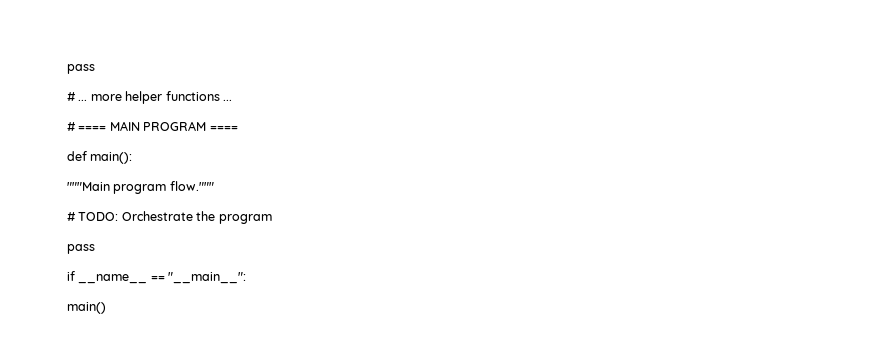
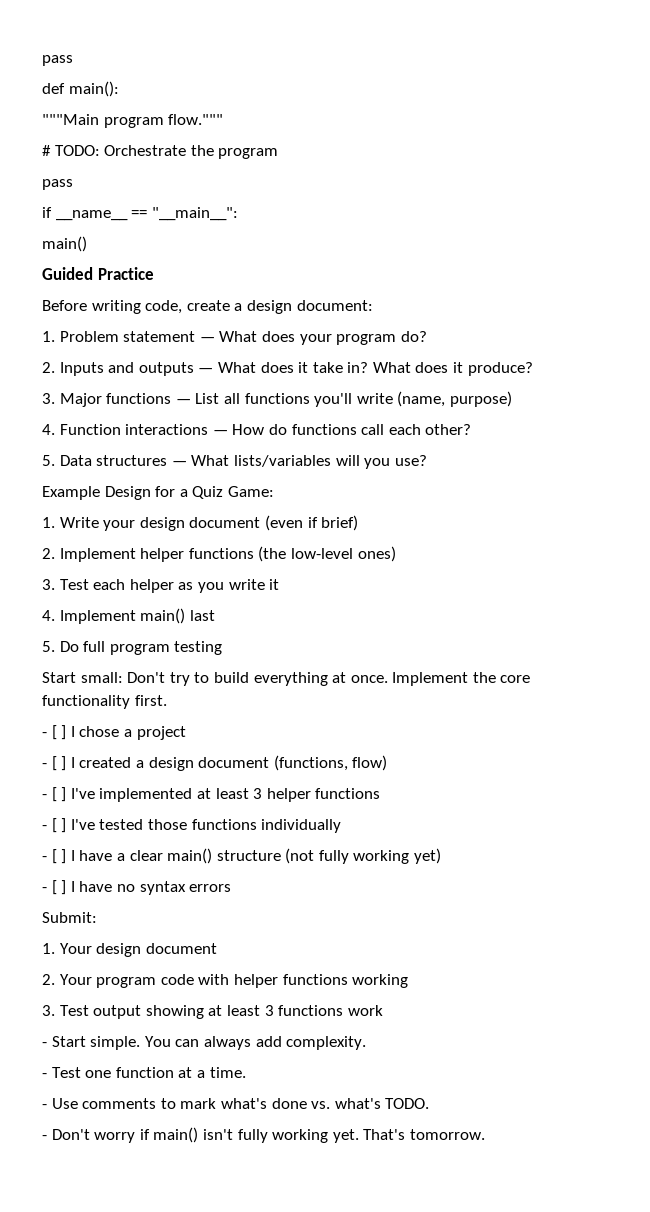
[67,64,95,74] [67,91,232,104] [67,121,238,131] pass // # ... more helper functions ... // # ==== MAIN PROGRAM ==== -> [42,55,73,66] pass
(106, 308) none -> [42,267,154,280] [42,300,373,314] [42,331,427,345] [42,362,533,376] [42,391,512,407] [42,424,472,435] [42,455,427,469] [42,486,274,500] [42,515,359,531] [42,546,396,562] [42,579,280,593] [42,608,215,624] [42,641,223,655] [42,672,531,686] [42,695,167,709] [42,725,186,740] [42,755,388,771] [42,787,381,802] [42,818,342,833] [42,848,442,864] [42,880,232,895] [42,912,97,923] [42,943,217,957] [42,974,409,988] [42,1005,383,1019] [42,1036,367,1050] [42,1067,246,1078] [42,1098,430,1109] [42,1127,485,1143] // Guided Practice // Before writing code, create a design document: // 1. Problem statement — What does your program do? // 2. Inputs and outputs — What does it take in? What does it produce? // 3. Major functions — List all functions you'll write (name, purpose) // 4. Function interactions — How do functions call each other? // 5. Data structures — What lists/variables will you use? // Example Design for a Quiz Game: // 1. Write your design document (even if brief) // 2. Implement helper functions (the low-level ones) // 3. Test each helper as you write it // 4. Implement main() last // 5. Do full program testing // Start small: Don't try to build everything at once. Implement the core functionality first. // - [ ] I chose a project // - [ ] I created a design document (functions, flow) // - [ ] I've implemented at least 3 helper functions // - [ ] I've tested those functions individually // - [ ] I have a clear main() structure (not fully working yet) // - [ ] I have no syntax errors // Submit: // 1. Your design document // 2. Your program code with helper functions working // 3. Test output showing at least 3 functions work // - Start simple. You can always add complexity. // - Test one function at a time. // - Use comments to mark what's done vs. what's TODO. // - Don't worry if main() isn't fully working yet. That's tomorrow.

